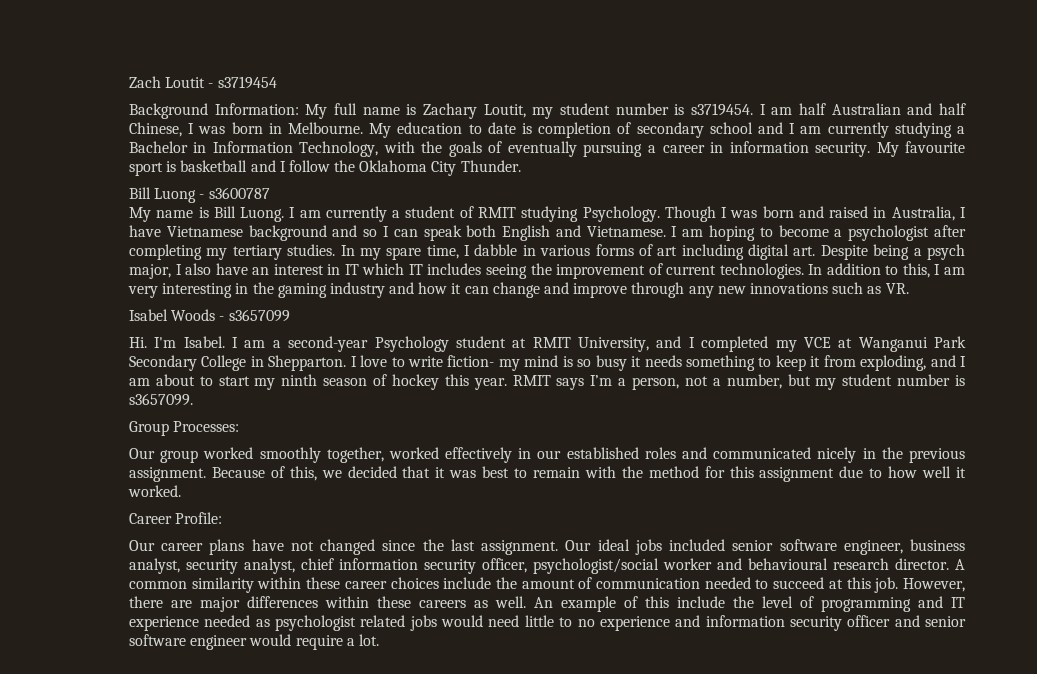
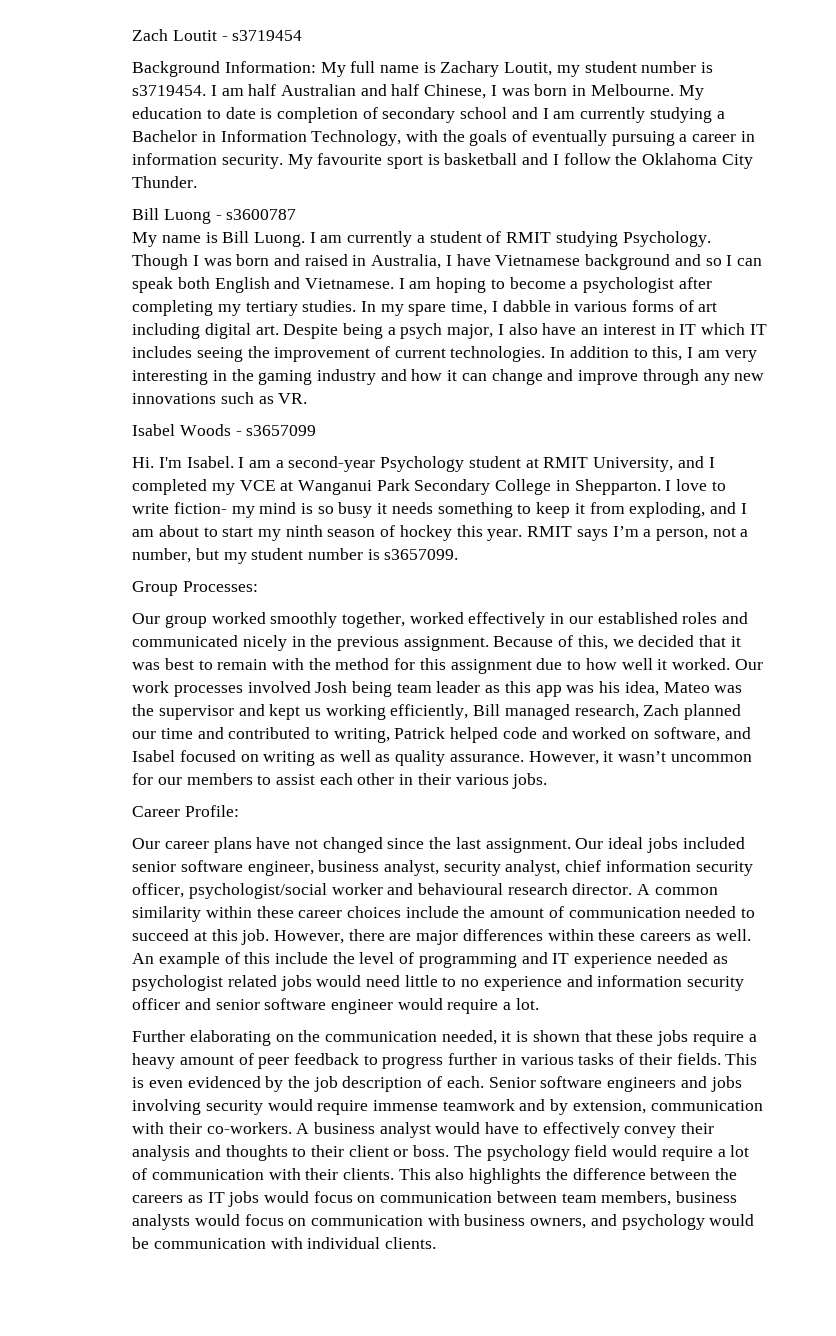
(181, 491) none -> [734,659,763,670] [132,681,743,697] [132,704,742,720] [132,727,751,743] [132,750,752,766] [132,773,548,789] Our work processes involved Josh being team leader as this app was his idea, Mateo was the supervisor and kept us working efficiently, Bill managed research, Zach planned our time and contributed to writing, Patrick helped code and worked on software, and Isabel focused on writing as well as quality assurance. However, it wasn’t uncommon for our members to assist each other in their various jobs.
(379, 640) none -> [132,1030,757,1046] [132,1053,758,1069] [132,1076,742,1092] [132,1099,763,1115] [132,1122,715,1138] [132,1145,750,1161] [132,1168,738,1184] [132,1191,738,1207] [132,1214,755,1230] [132,1237,437,1249] // Further elaborating on the communication needed, it is shown that these jobs require a heavy amount of peer feedback to progress further in various tasks of their fields. This is even evidenced by the job description of each. Senior software engineers and jobs involving security would require immense teamwork and by extension, communication with their co-workers. A business analyst would have to effectively convey their analysis and thoughts to their client or boss. The psychology field would require a lot of communication with their clients. This also highlights the difference between the careers as IT jobs would focus on communication between team members, business analysts would focus on communication with business owners, and psychology would be communication with individual clients.

